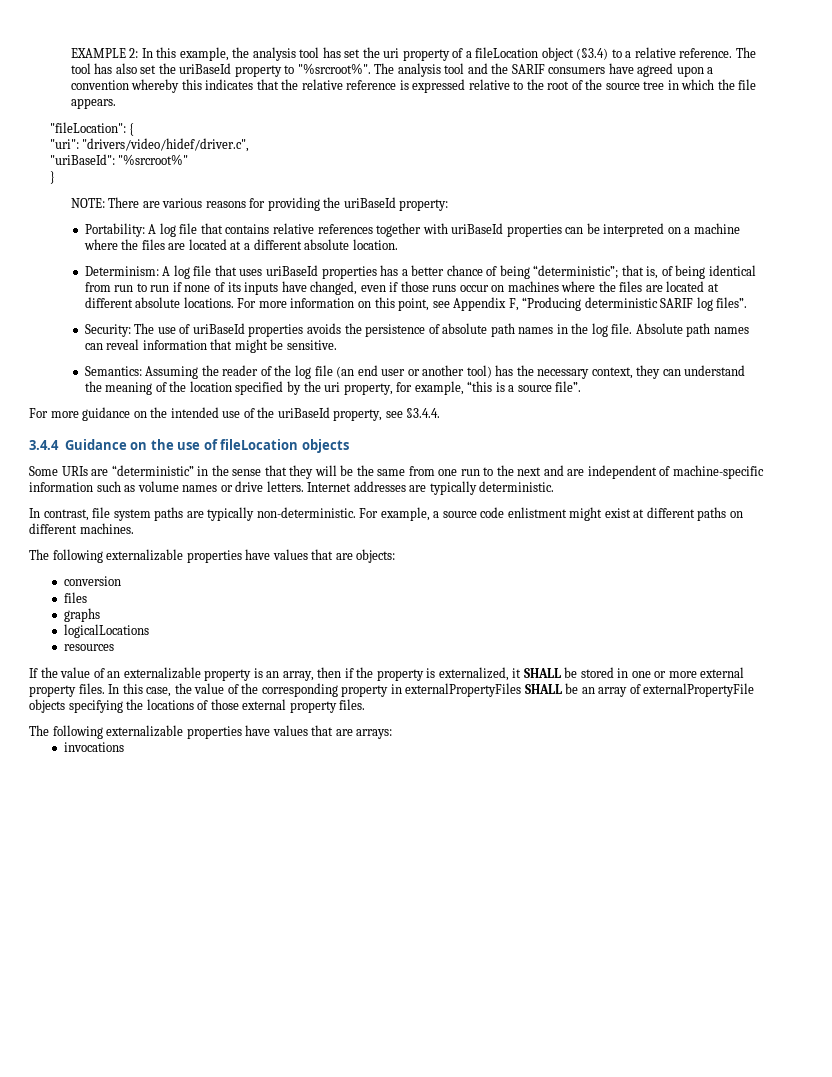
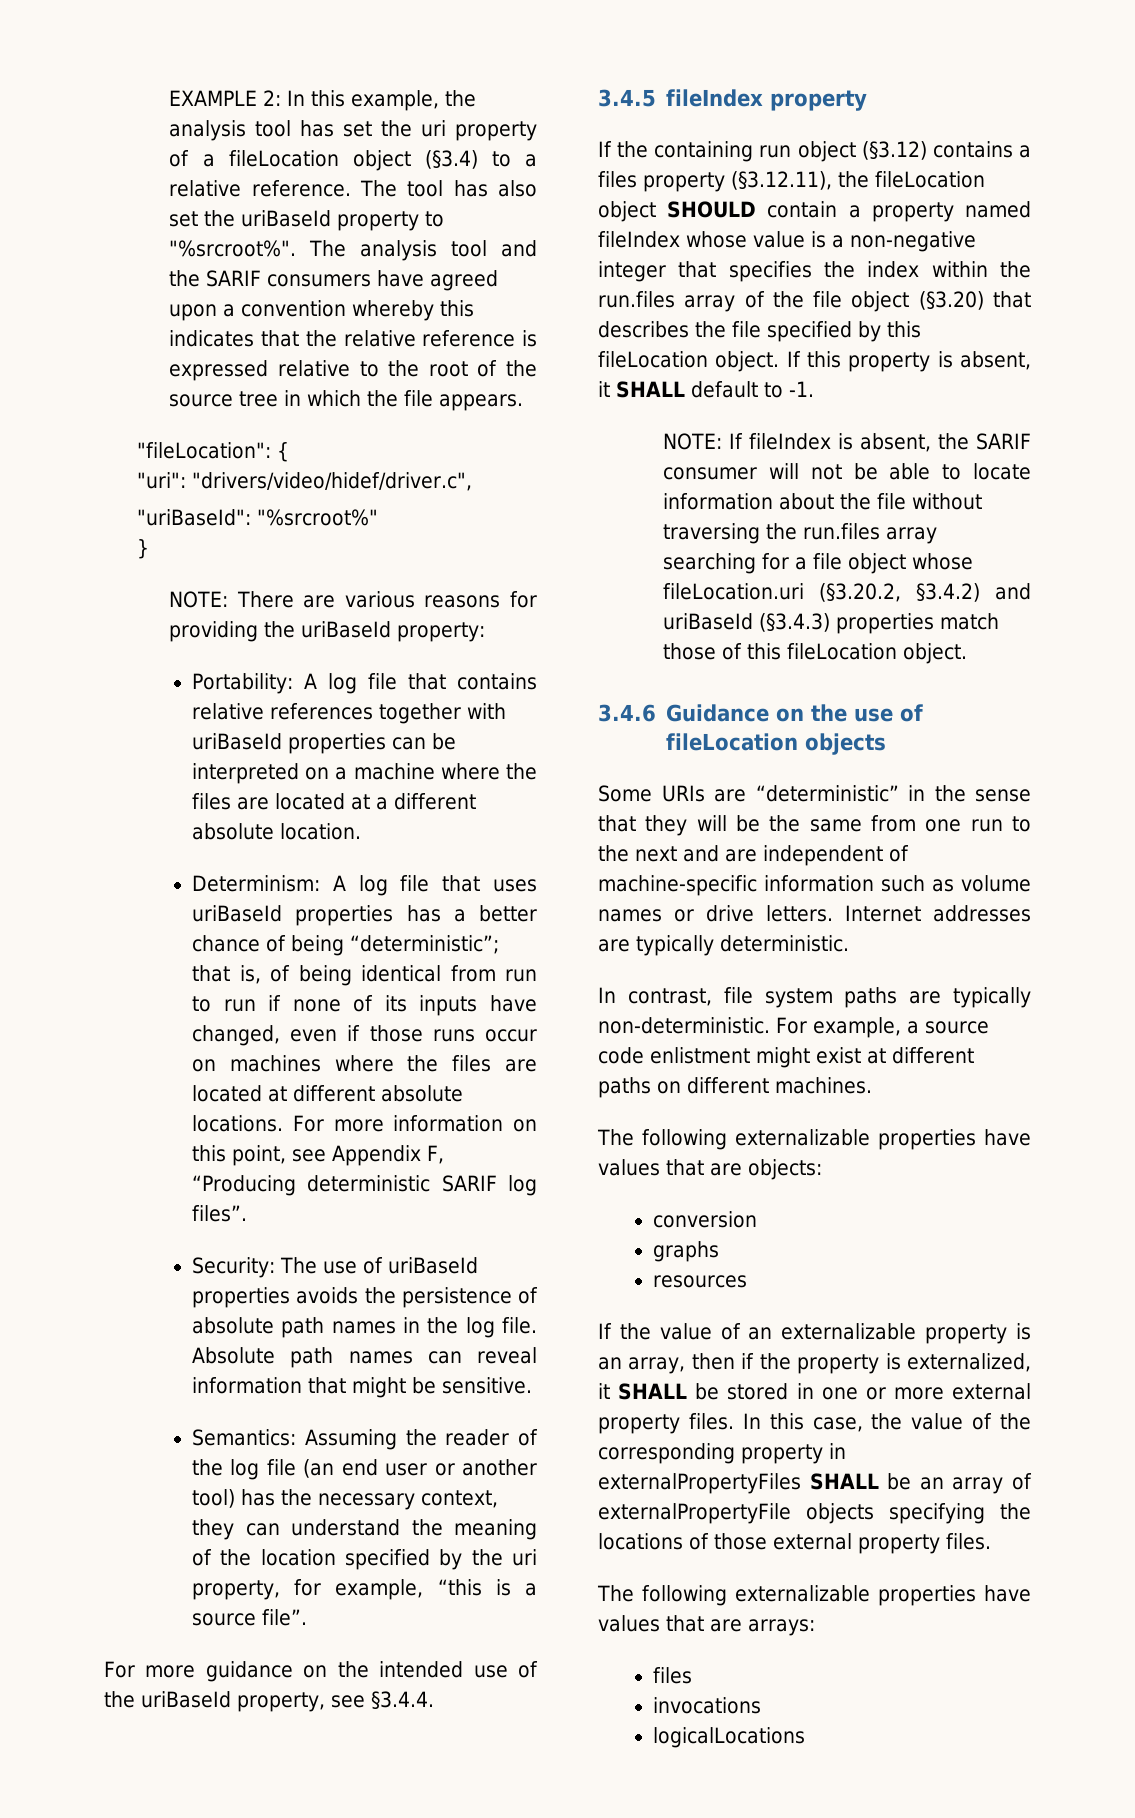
[29,440,59,450] 3.4.4 -> [598,89,868,111] [598,141,1031,162] [598,171,985,192] [598,201,1031,222] [598,231,976,252] [598,261,1031,282] [598,291,1031,312] [598,321,921,342] [598,351,1031,372] [598,381,814,398] [663,433,1031,452] [663,463,1031,480] [663,493,983,510] [663,523,938,544] [663,553,974,574] [663,583,1031,602] [663,613,1000,634] [663,643,968,664] [598,704,656,722] 3.4.5 fileIndex property // If the containing run object (§3.12) contains a files property (§3.12.11), the fileLocation object SHOULD contain a property named fileIndex whose value is a non-negative integer that specifies the index within the run.files array of the file object (§3.20) that describes the file specified by this fileLocation object. If this property is absent, it SHALL default to -1. // NOTE: If fileIndex is absent, the SARIF consumer will not be able to locate information about the file without traversing the run.files array searching for a file object whose fileLocation.uri (§3.20.2, §3.4.2) and uriBaseId (§3.4.3) properties match those of this fileLocation object. // 3.4.6
[64,592,88,603] // files -> (758, 1219) none
[64,624,150,638] // logicalLocations -> (720, 1251) none
(393, 734) none -> [653,1667,693,1684] // files
(125, 747) none -> [653,1727,806,1748] // logicalLocations

